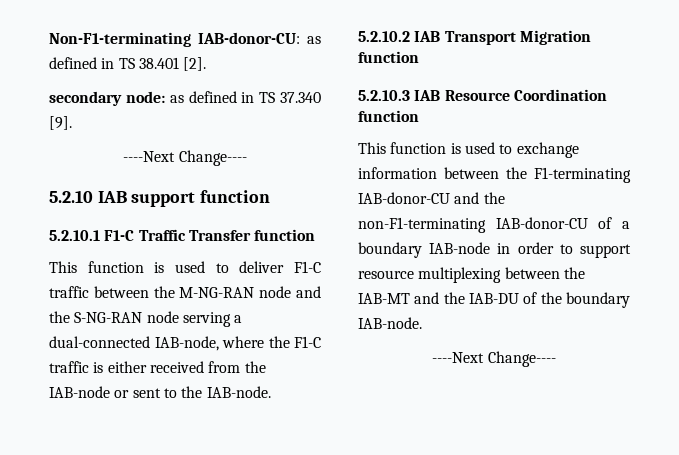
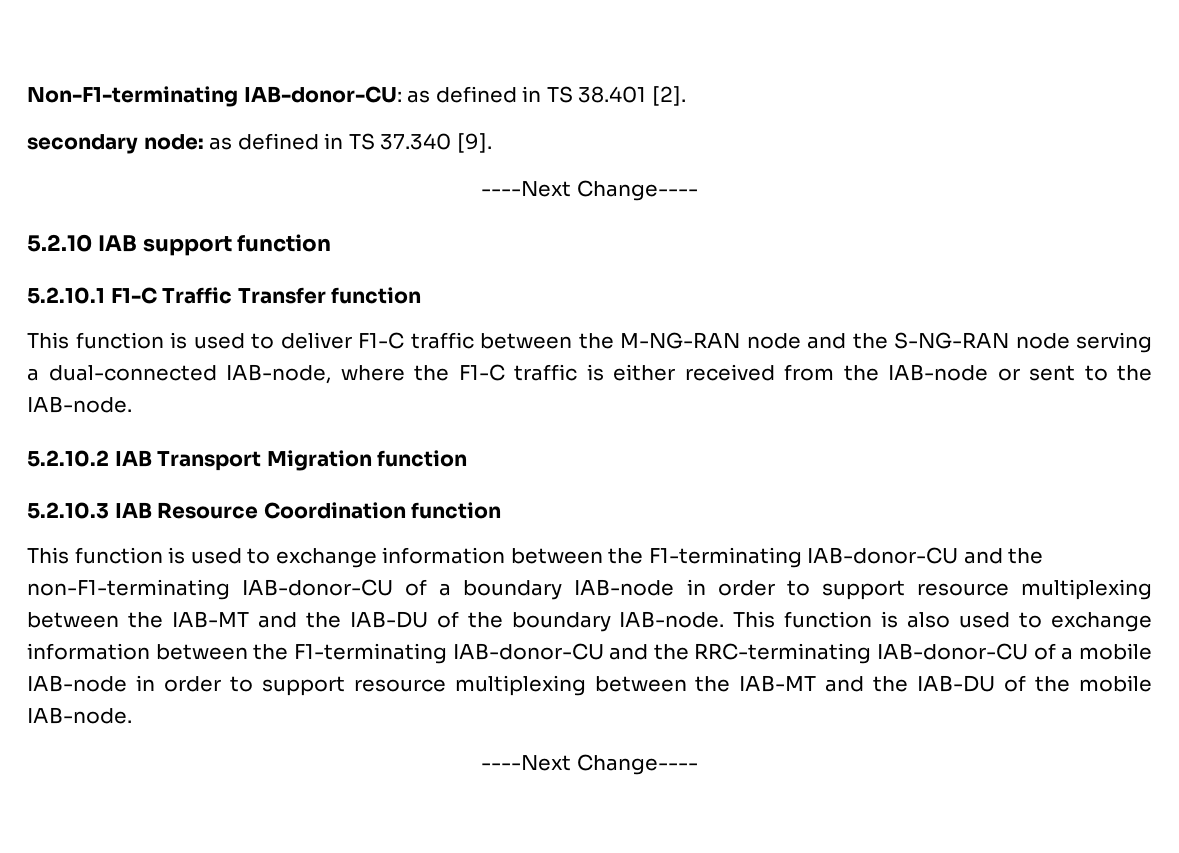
(422, 323) none -> [733,611,1152,632] [27,643,1152,664] [27,675,1153,696] [27,707,132,724] This function is also used to exchange information between the F1-terminating IAB-donor-CU and the RRC-terminating IAB-donor-CU of a mobile IAB-node in order to support resource multiplexing between the IAB-MT and the IAB-DU of the mobile IAB-node.

